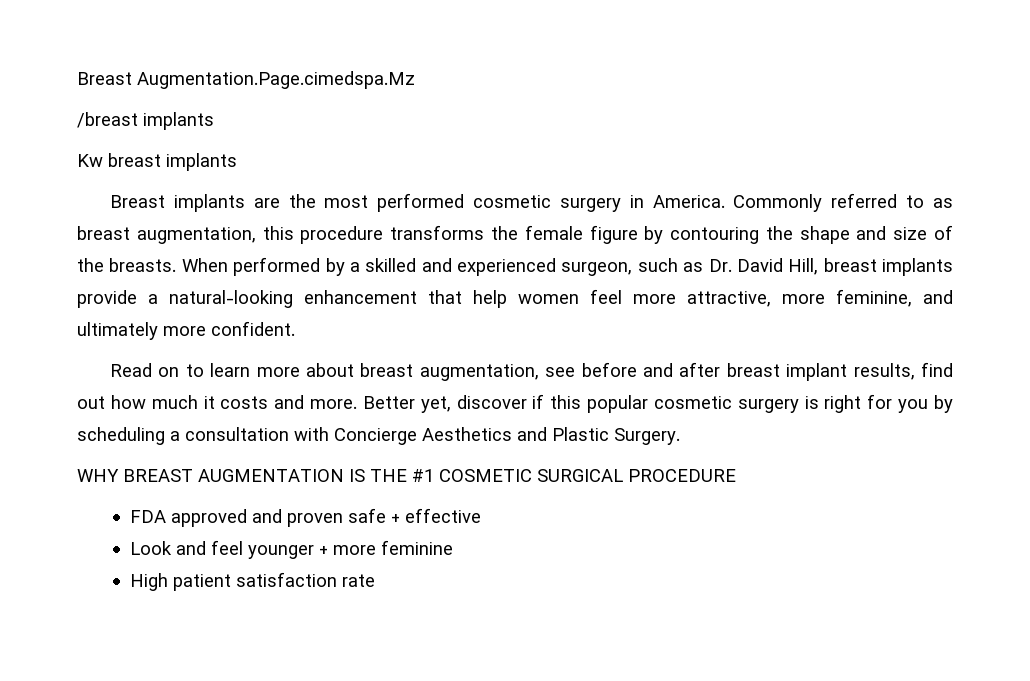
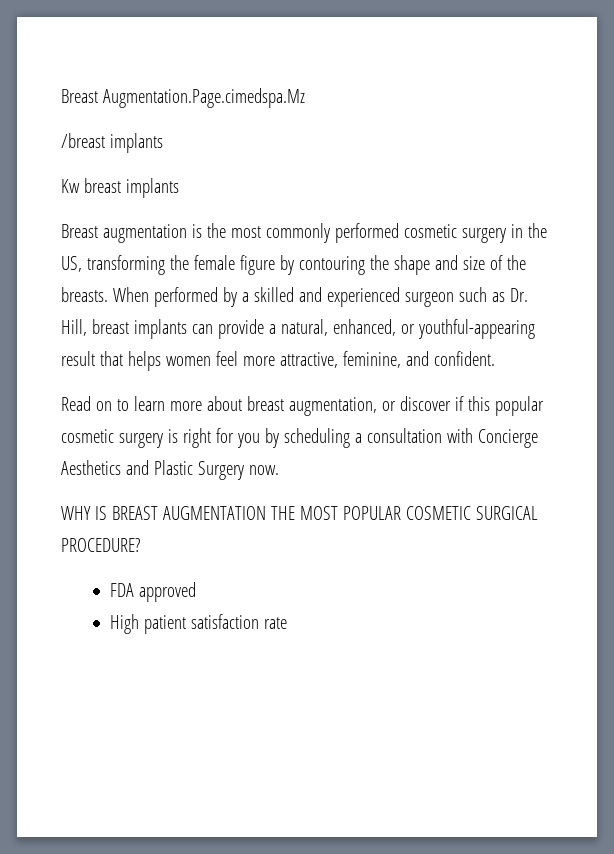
[173,194,280,212] implants are -> [102,224,202,243] augmentation is
(369, 201) none -> [265,223,330,243] commonly
[652,193,953,212] [77,225,485,244] America. Commonly referred to as breast augmentation, this procedure transforms -> [527,223,547,238] [61,255,165,275] the US, transforming
[561,262,633,276] surgeon, -> [404,292,454,307] surgeon
[736,258,783,272] David -> (528, 295) none
(953, 267) none -> [191,324,213,334] can
[169,290,507,308] natural-looking enhancement that help -> [280,319,535,339] [61,351,161,371] natural, enhanced, or youthful-appearing result that helps
[782,294,825,304] more -> (338, 360) none
[77,322,206,340] ultimately more -> (429, 358) none
[545,362,953,381] [77,395,451,413] see before and after breast implant results, find out how much it costs and more. Better yet, -> [381,401,396,411] or
[614,428,680,445] Surgery. -> [197,461,279,480] Surgery now.
(119, 475) none -> [94,506,107,520] IS
[349,469,434,482] IS THE #1 -> [270,506,401,520] THE MOST POPULAR
[628,469,736,482] PROCEDURE -> [61,538,140,552] PROCEDURE?
[251,508,481,527] [129,540,453,559] and proven safe + effective // Look and feel younger + more feminine -> (196, 592) none

